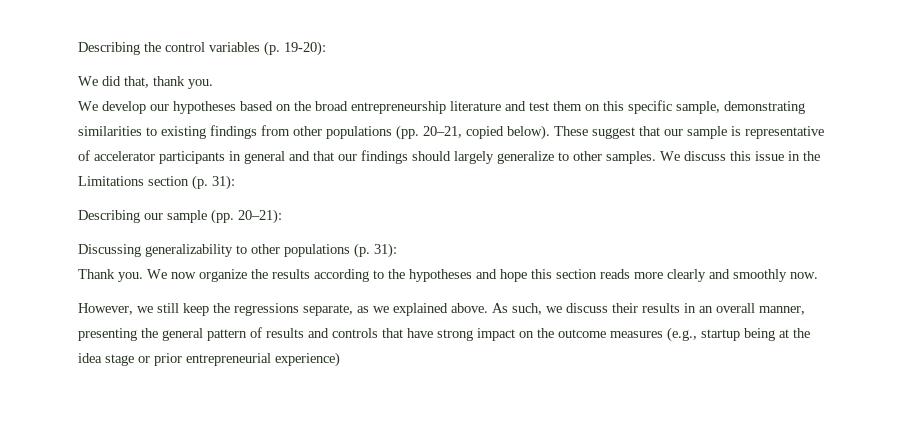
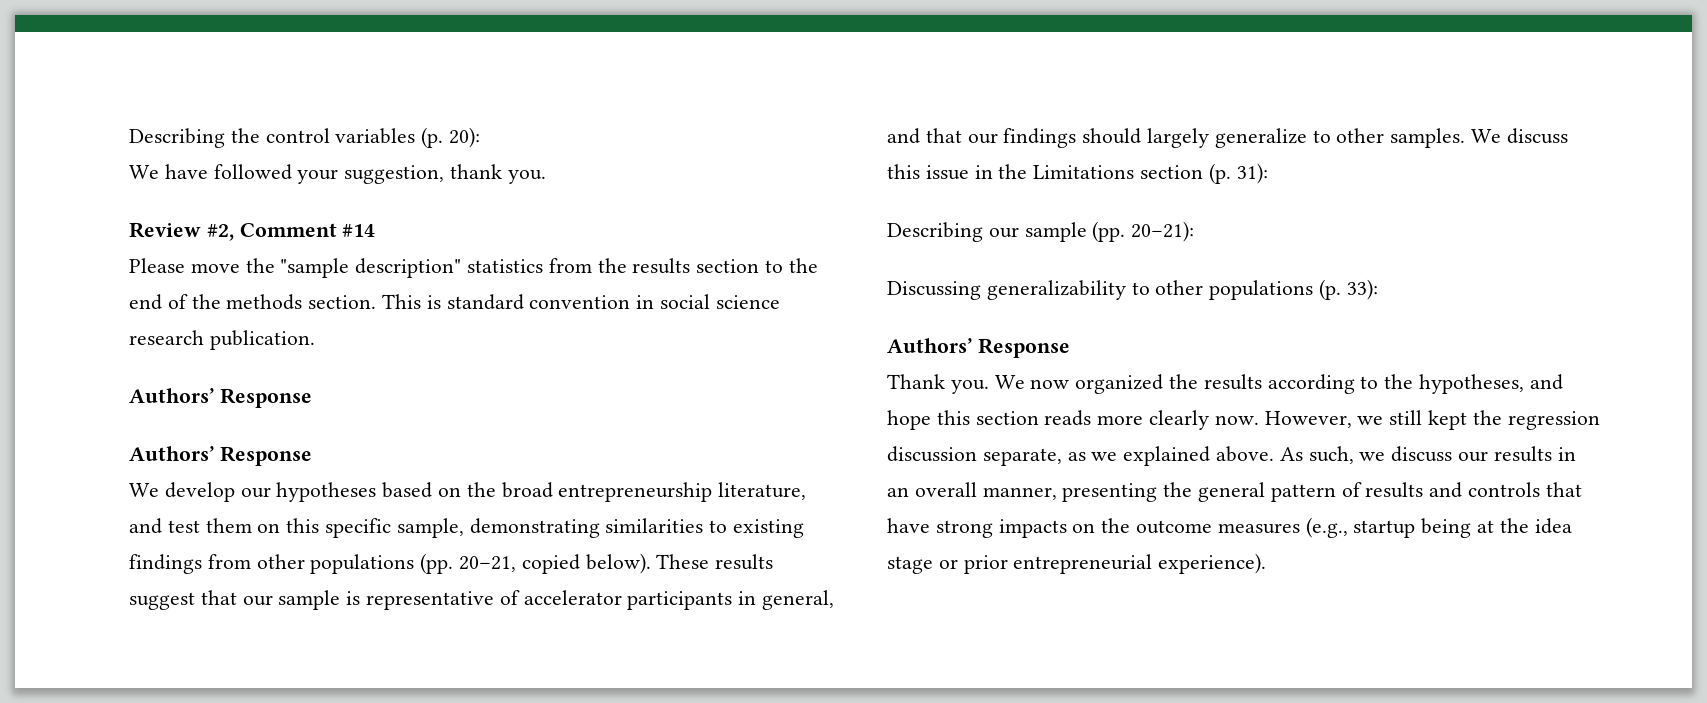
[284,41,326,56] [78,76,213,89] 19-20): // We did that, thank you. -> [449,127,481,148] [129,164,546,184] [129,222,376,241] [129,258,818,278] [129,294,780,310] [129,330,315,350] [129,388,312,408] [129,446,312,466] 20): // We have followed your suggestion, thank you. // Review #2, Comment #14 // Please move the "sample description" statistics from the results section to the end of the methods section. This is standard convention in social science research publication. // Authors’ Response // Authors’ Response
[450,101,501,111] literature -> [718,482,807,500] literature,
(588, 131) none -> [715,554,774,570] results
[244,151,285,164] general -> [762,590,835,610] general,
[374,243,397,258] 31): -> [1346,279,1378,300] [887,338,1070,358] 33): // Authors’ Response
[199,269,247,282] organize -> [1075,374,1164,394] organized
[409,269,472,282] hypotheses -> [1419,374,1525,394] hypotheses,
[709,269,787,282] and smoothly -> (1210, 420) none
(818, 275) // -> (1259, 420) none
[183,303,299,316] keep the regressions -> [1428,410,1600,430] [887,446,977,462] kept the regression discussion
[612,303,638,313] their -> [1458,451,1489,462] our
[477,328,515,341] impact -> [998,519,1067,538] impacts
[275,352,340,367] experience) -> [1158,553,1267,574] experience).

